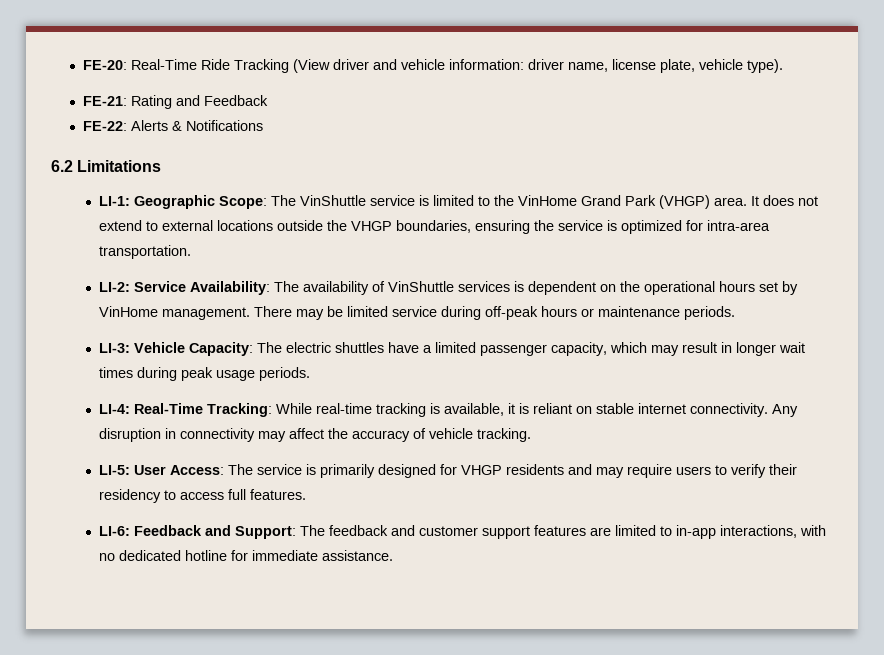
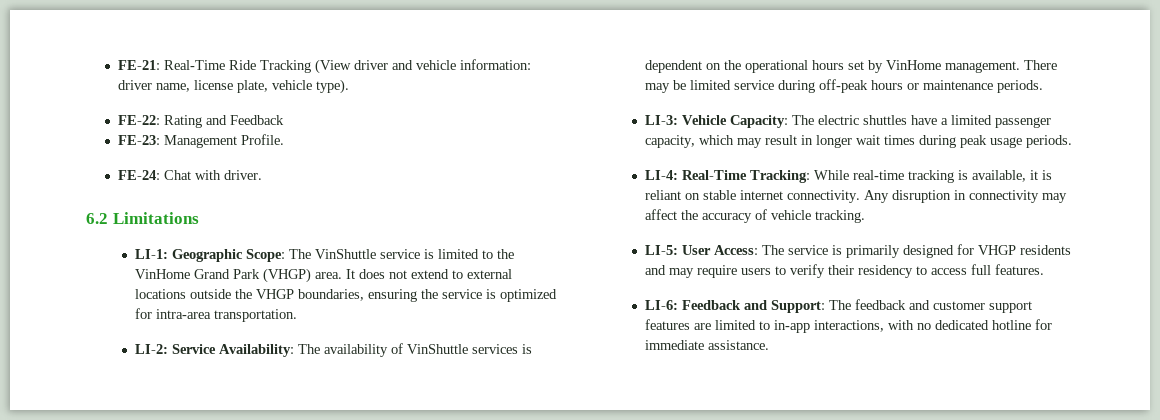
[82,60,127,70] FE-20: -> [118,60,161,70] FE-21:
[82,96,127,106] FE-21: -> [118,115,161,125] FE-22:
[82,120,263,131] FE-22: Alerts & Notifications -> [118,134,285,148] [118,170,263,180] FE-23: Management Profile. // FE-24: Chat with driver.

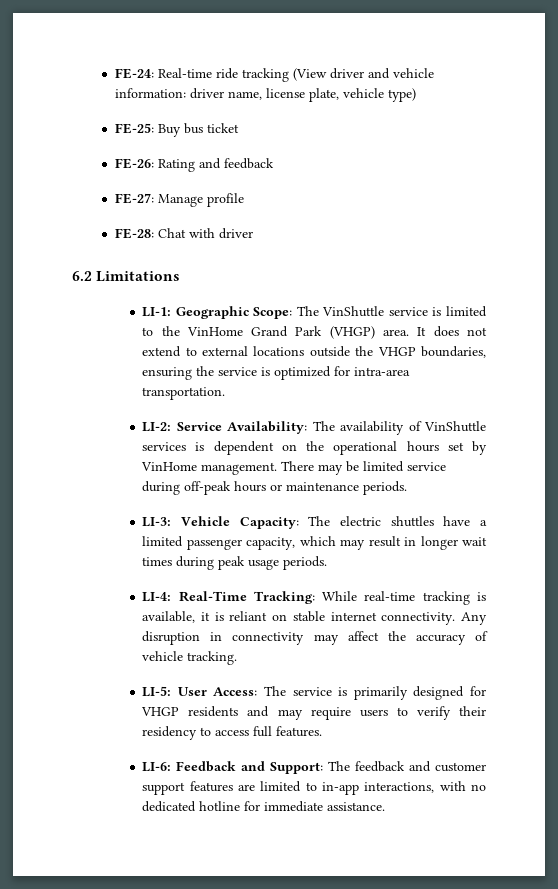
[118,60,312,73] FE-21: Real-Time Ride Tracking -> [114,68,289,82] FE-24: Real-time ride tracking
[316,79,350,94] [118,115,285,128] [118,134,285,148] [118,170,161,180] type). // FE-22: Rating and Feedback // FE-23: Management Profile. // FE-24: -> [387,88,416,102] [114,123,239,137] [114,158,274,172] [114,193,244,207] [114,228,154,239] type) // FE-25: Buy bus ticket // FE-26: Rating and feedback // FE-27: Manage profile // FE-28:
[224,170,263,180] driver. -> [218,228,253,239] driver

